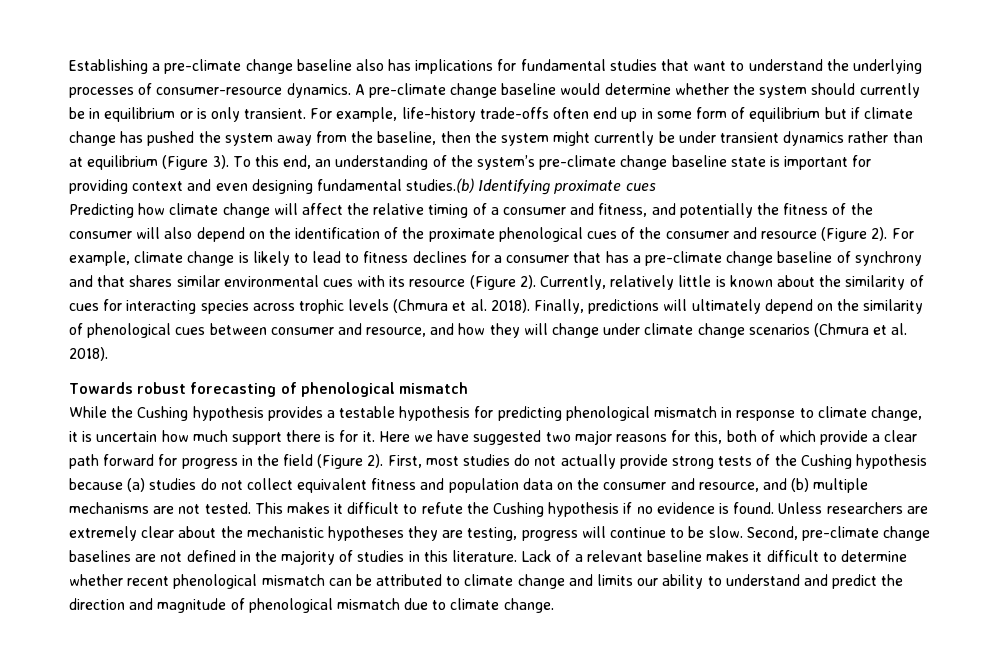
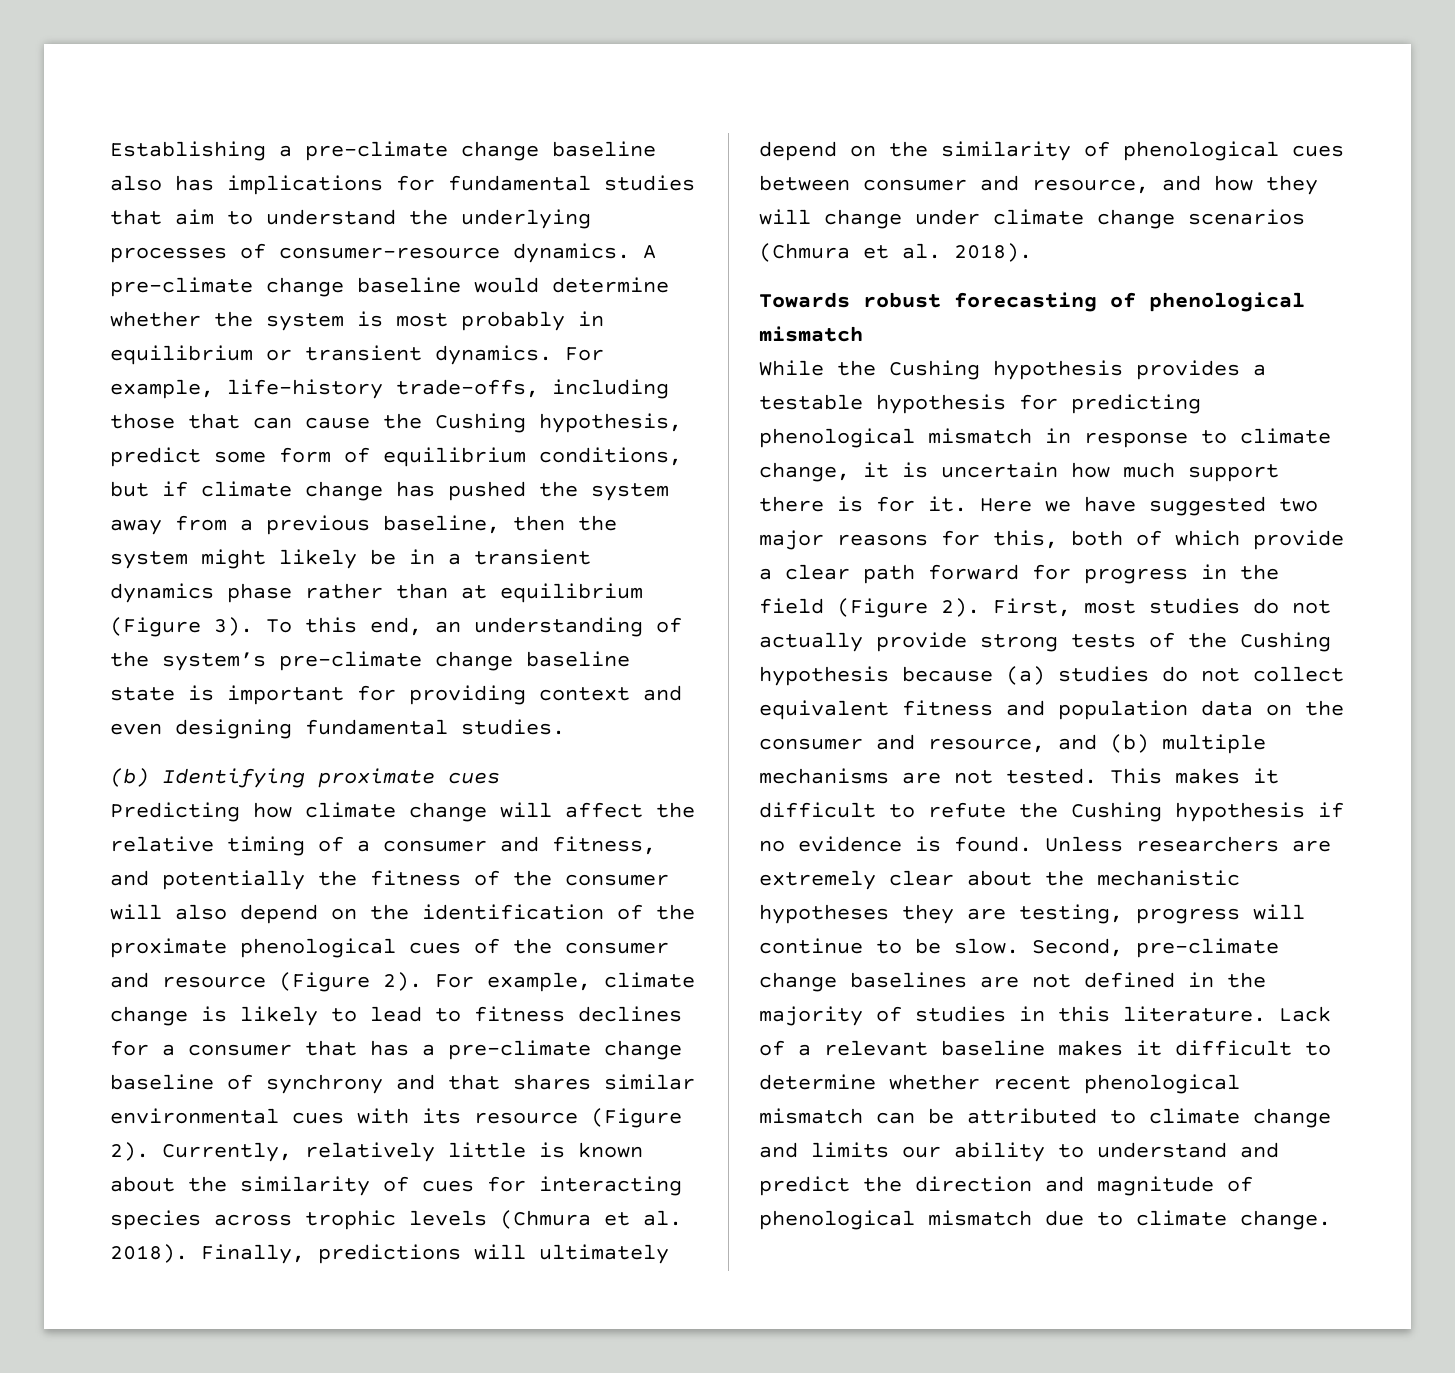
[693,61,727,71] want -> [175,209,214,225] aim
[811,83,920,98] [69,107,653,122] should currently be in equilibrium or is only transient. For example, life-history trade-offs often end up in -> [357,311,604,331] [110,345,604,365] [110,379,669,399] [110,413,682,433] [110,447,201,467] is most probably in equilibrium or transient dynamics. For example, life-history trade-offs, including those that can cause the Cushing hypothesis, predict
(821, 114) none -> [539,447,682,466] conditions,
[351,131,374,143] the -> [240,515,370,535] a previous
[594,131,716,146] currently be under -> [279,549,461,569] likely be in a
(845, 138) none -> [227,583,292,603] phase
[406,178,475,193] studies.(b) -> [461,719,565,735] [110,768,149,787] studies. // (b)

